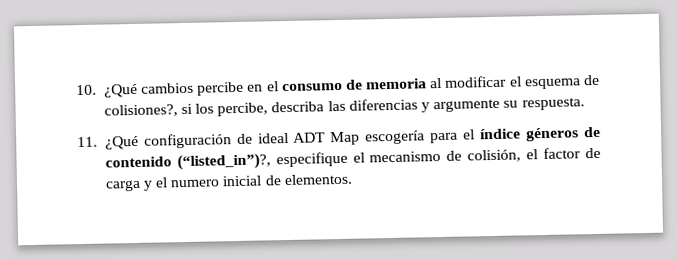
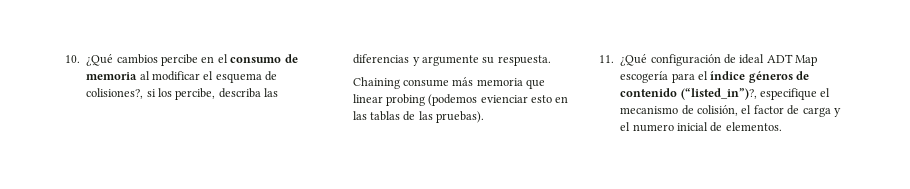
(585, 104) none -> [352,77,546,89] [352,94,569,106] [352,111,485,123] // Chaining consume más memoria que linear probing (podemos evienciar esto en las tablas de las pruebas).

